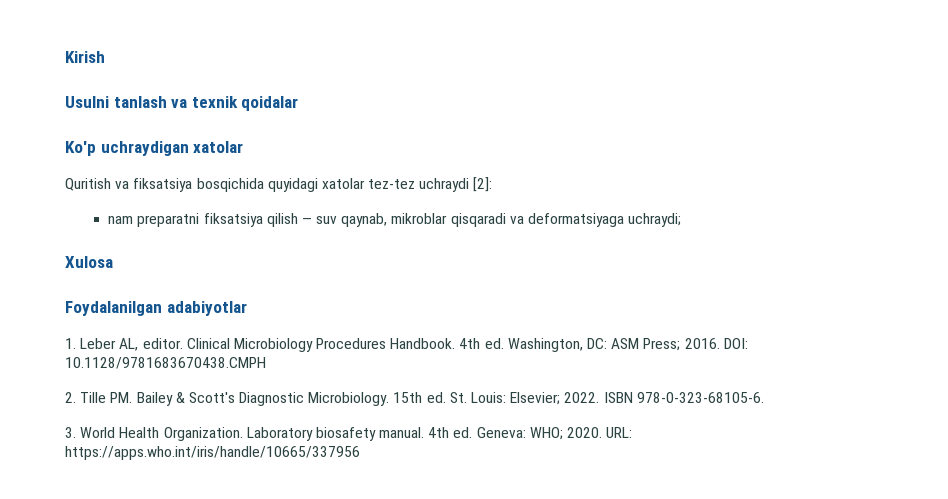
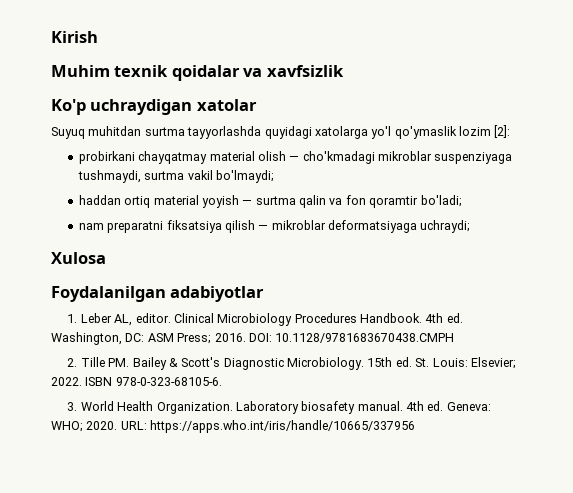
[65,96,188,108] Usulni tanlash va -> [51,65,110,77] Muhim
(299, 103) none -> [243,65,344,77] va xavfsizlik
[65,177,493,192] Quritish va fiksatsiya bosqichida quyidagi xatolar tez-tez uchraydi [2]: -> [51,125,511,139] [78,151,513,164] [77,170,274,183] [78,195,462,208] Suyuq muhitdan surtma tayyorlashda quyidagi xatolarga yo'l qo'ymaslik lozim [2]: // probirkani chayqatmay material olish — cho'kmadagi mikroblar suspenziyaga tushmaydi, surtma vakil bo'lmaydi; // haddan ortiq material yoyish — surtma qalin va fon qoramtir bo'ladi;
[316,213,524,227] suv qaynab, mikroblar qisqaradi va -> [271,220,326,230] mikroblar

